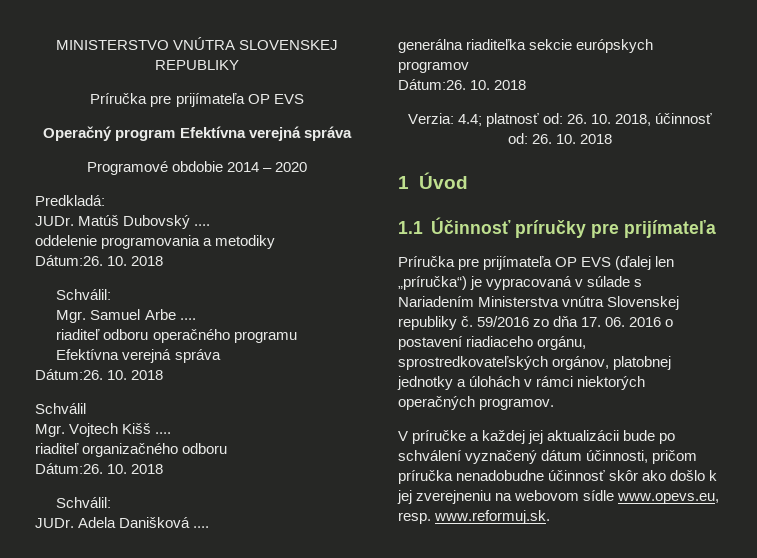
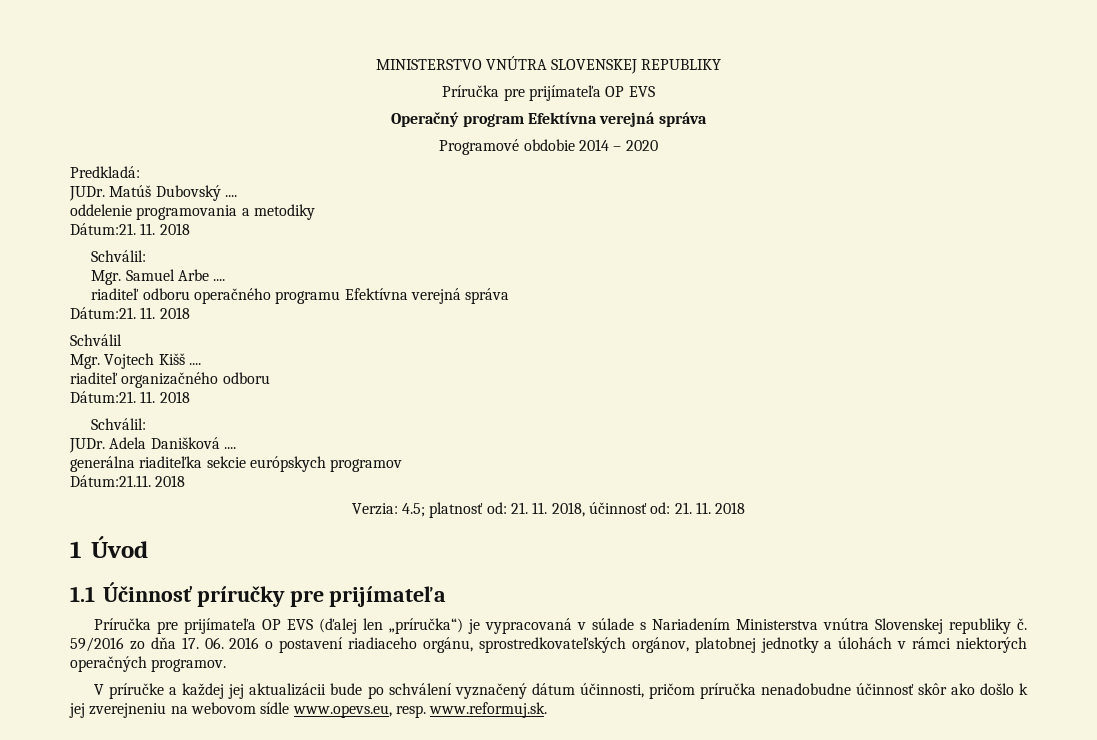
[35,255,128,266] Dátum:26. 10. -> [70,223,156,235] Dátum:21. 11.
[35,369,128,380] Dátum:26. 10. -> [70,307,156,319] Dátum:21. 11.
[35,463,128,474] Dátum:26. 10. -> [70,391,156,403] Dátum:21. 11.
[398,79,491,90] Dátum:26. 10. -> [70,475,151,487] Dátum:21.11.
[457,114,482,126] 4.4; -> [402,503,426,517] 4.5;
[567,114,612,124] 26. 10. -> [511,502,548,514] 21. 11.
[531,134,577,144] 26. 10. -> [674,502,711,514] 21. 11.

